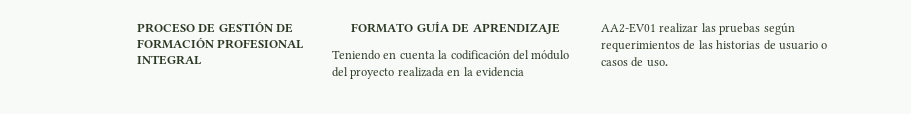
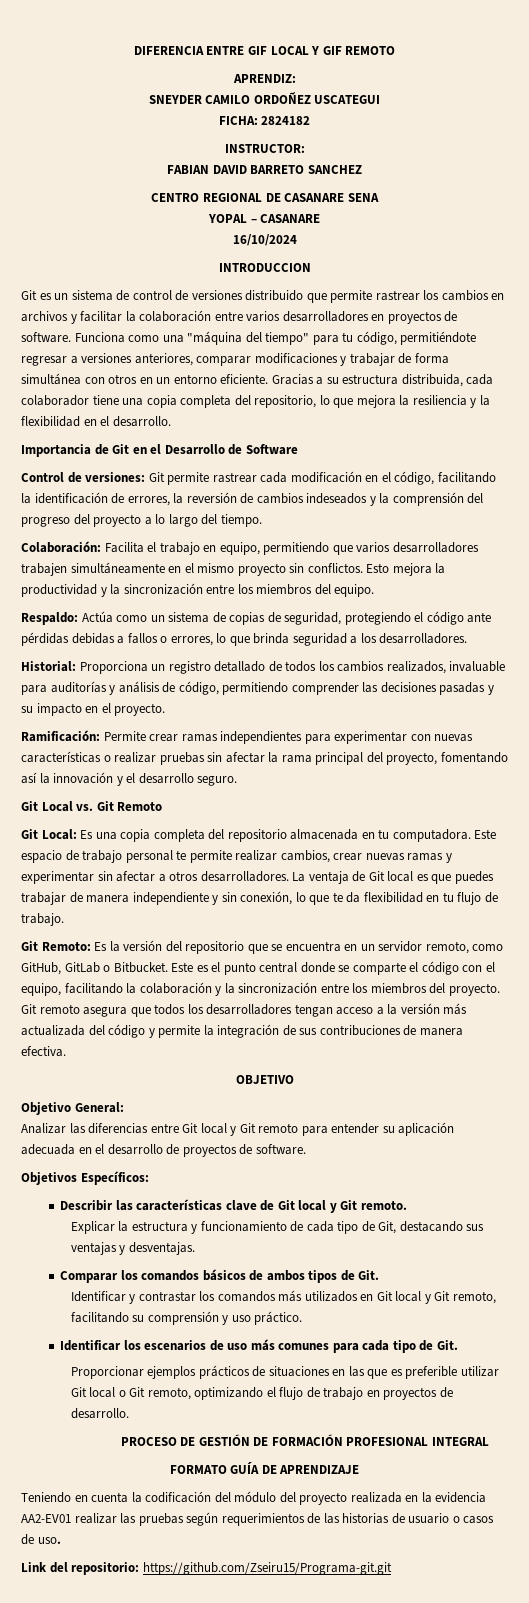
(137, 28) none -> [133,46,396,55] [232,74,296,83] [148,92,381,104] [218,116,311,125] [224,144,305,153] [167,165,362,174] [151,193,379,202] [207,214,321,223] [232,234,297,246] [218,263,311,272] [21,290,505,303] [21,310,458,324] [21,331,477,345] [21,353,449,366] [21,373,494,387] [21,395,490,408] [21,416,171,427] [21,444,298,457] [21,471,496,485] [21,492,484,506] [21,514,262,527] [21,541,479,555] [21,562,446,576] [21,583,375,597] [21,611,492,625] [21,632,468,646] [21,661,506,674] [21,681,494,695] [21,703,166,716] [21,730,474,744] [21,751,508,765] [21,772,238,786] [21,801,163,812] [21,829,497,842] [21,850,452,863] [21,871,494,884] [21,891,498,905] [21,913,64,926] [21,940,504,954] [21,961,495,975] [21,982,500,996] [21,1003,468,1017] [21,1024,463,1038] [21,1046,66,1057] [235,1075,294,1084] [21,1102,124,1115] [21,1122,455,1136] [21,1144,306,1157] [21,1171,149,1185] [60,1199,407,1213] [70,1221,485,1234] [70,1242,195,1255] [60,1269,380,1283] [70,1290,496,1304] [70,1311,303,1325] [60,1339,458,1353] [70,1365,499,1379] [70,1387,453,1400] [70,1408,129,1419] DIFERENCIA ENTRE GIF LOCAL Y GIF REMOTO // APRENDIZ: // SNEYDER CAMILO ORDOÑEZ USCATEGUI // FICHA: 2824182 // INSTRUCTOR: // FABIAN DAVID BARRETO SANCHEZ // CENTRO REGIONAL DE CASANARE SENA // YOPAL – CASANARE // 16/10/2024 // INTRODUCCION // Git es un sistema de control de versiones distribuido que permite rastrear los cambios en archivos y facilitar la colaboración entre varios desarrolladores en proyectos de software. Funciona como una "máquina del tiempo" para tu código, permitiéndote regresar a versiones anteriores, comparar modificaciones y trabajar de forma simultánea con otros en un entorno eficiente. Gracias a su estructura distribuida, cada colaborador tiene una copia completa del repositorio, lo que mejora la resiliencia y la flexibilidad en el desarrollo. // Importancia de Git en el Desarrollo de Software // Control de versiones: Git permite rastrear cada modificación en el código, facilitando la identificación de errores, la reversión de cambios indeseados y la comprensión del progreso del proyecto a lo largo del tiempo. // Colaboración: Facilita el trabajo en equipo, permitiendo que varios desarrolladores trabajen simultáneamente en el mismo proyecto sin conflictos. Esto mejora la productividad y la sincronización entre los miembros del equipo. // Respaldo: Actúa como un sistema de copias de seguridad, protegiendo el código ante pérdidas debidas a fallos o errores, lo que brinda seguridad a los desarrolladores. // Historial: Proporciona un registro detallado de todos los cambios realizados, invaluable para auditorías y análisis de código, permitiendo comprender las decisiones pasadas y su impacto en el proyecto. // Ramificación: Permite crear ramas independientes para experimentar con nuevas características o realizar pruebas sin afectar la rama principal del proyecto, fomentando así la innovación y el desarrollo seguro. // Git Local vs. Git Remoto // Git Local: Es una copia completa del repositorio almacenada en tu computadora. Este espacio de trabajo personal te permite realizar cambios, crear nuevas ramas y experimentar sin afectar a otros desarrolladores. La ventaja de Git local es que puedes trabajar de manera independiente y sin conexión, lo que te da flexibilidad en tu flujo de trabajo. // Git Remoto: Es la versión del repositorio que se encuentra en un servidor remoto, como GitHub, GitLab o Bitbucket. Este es el punto central donde se comparte el código con el equipo, facilitando la colaboración y la sincronización entre los miembros del proyecto. Git remoto asegura que todos los desarrolladores tengan acceso a la versión más actualizada del código y permite la integración de sus contribuciones de manera efectiva. // OBJETIVO // Objetivo General: // Analizar las diferencias entre Git local y Git remoto para entender su aplicación adecuada en el desarrollo de proyectos de software. // Objetivos Específicos: // Describir las características clave de Git local y Git remoto. // Explicar la estructura y funcionamiento de cada tipo de Git, destacando sus ventajas y desventajas. // Comparar los comandos básicos de ambos tipos de Git. // Identificar y contrastar los comandos más utilizados en Git local y Git remoto, facilitando su comprensión y uso práctico. // Identificar los escenarios de uso más comunes para cada tipo de Git. // Proporcionar ejemplos prácticos de situaciones en las que es preferible utilizar Git local o Git remoto, optimizando el flujo de trabajo en proyectos de desarrollo. //
(668, 63) none -> [21,1562,392,1575] // Link del repositorio: https://github.com/Zseiru15/Programa-git.git

